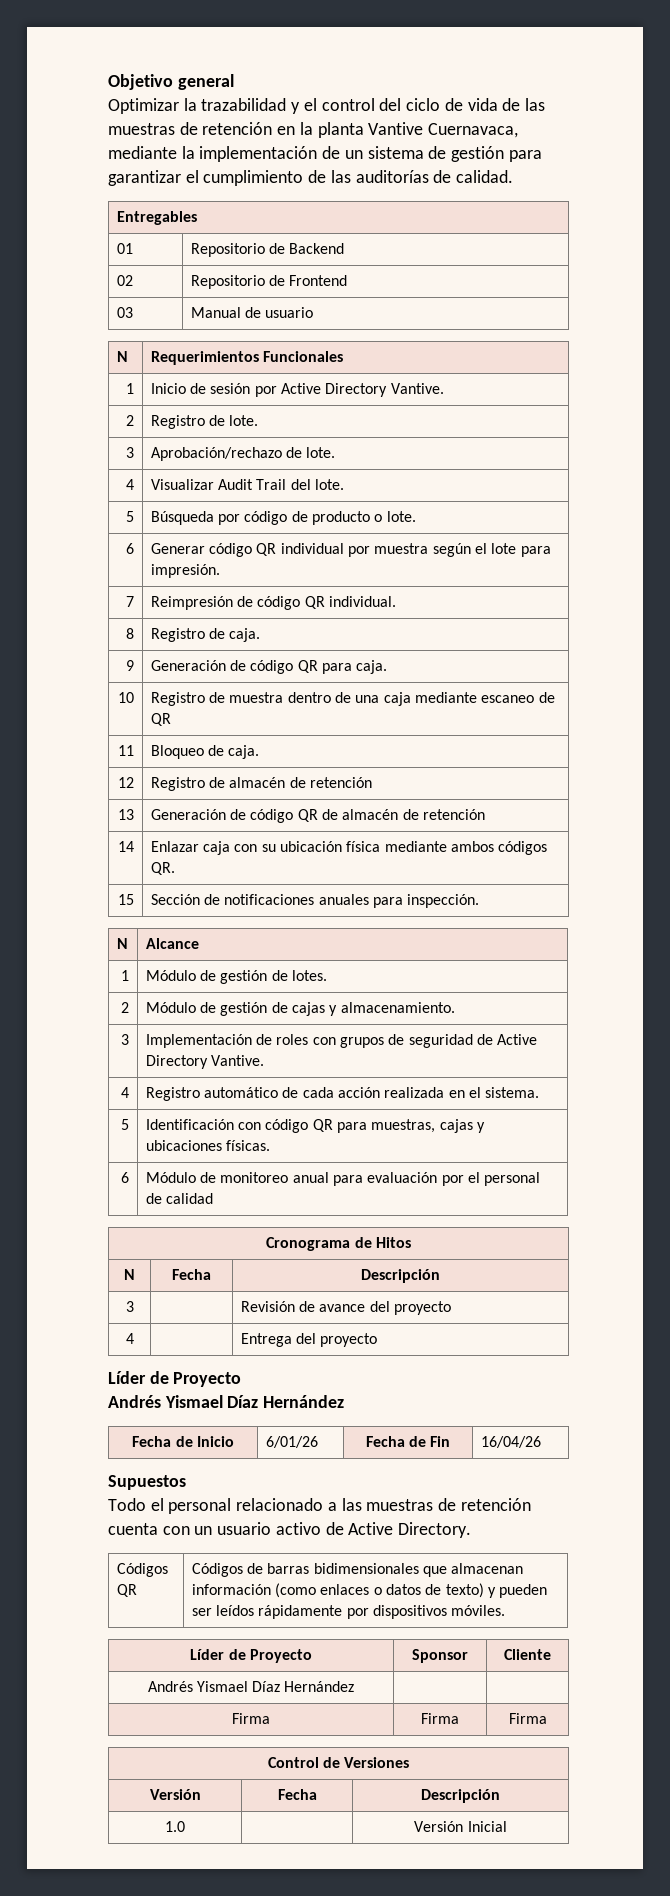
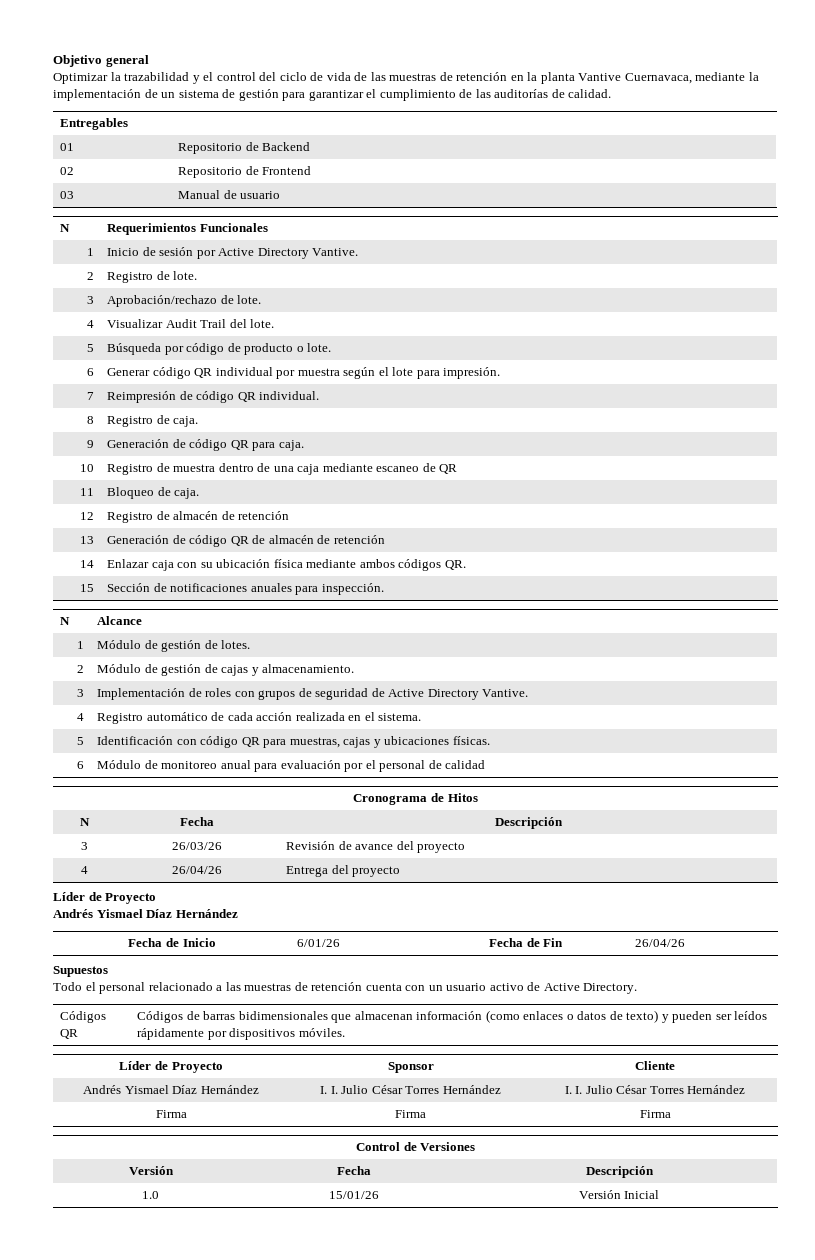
(134, 1306) none -> [172,842,222,850] 26/03/26
(134, 1338) none -> [172,866,222,874] 26/04/26
[480,1436,541,1448] 16/04/26 -> [635,939,686,947] 26/04/26
(355, 1686) | -> [320,1085,501,1094] [564,1085,746,1094] I. I. Julio César Torres Hernández | I. I. Julio César Torres Hernández
(185, 1826) none -> [329,1191,380,1199] 15/01/26

